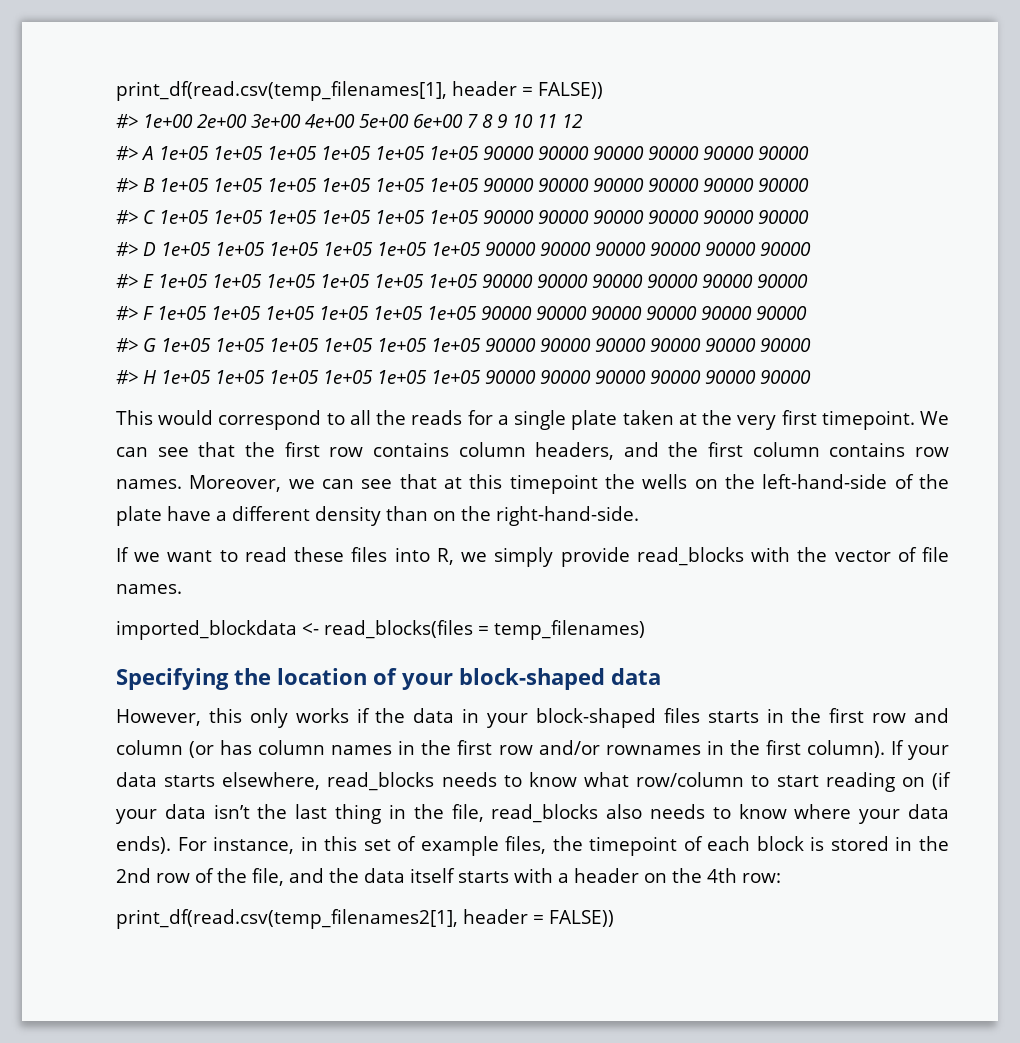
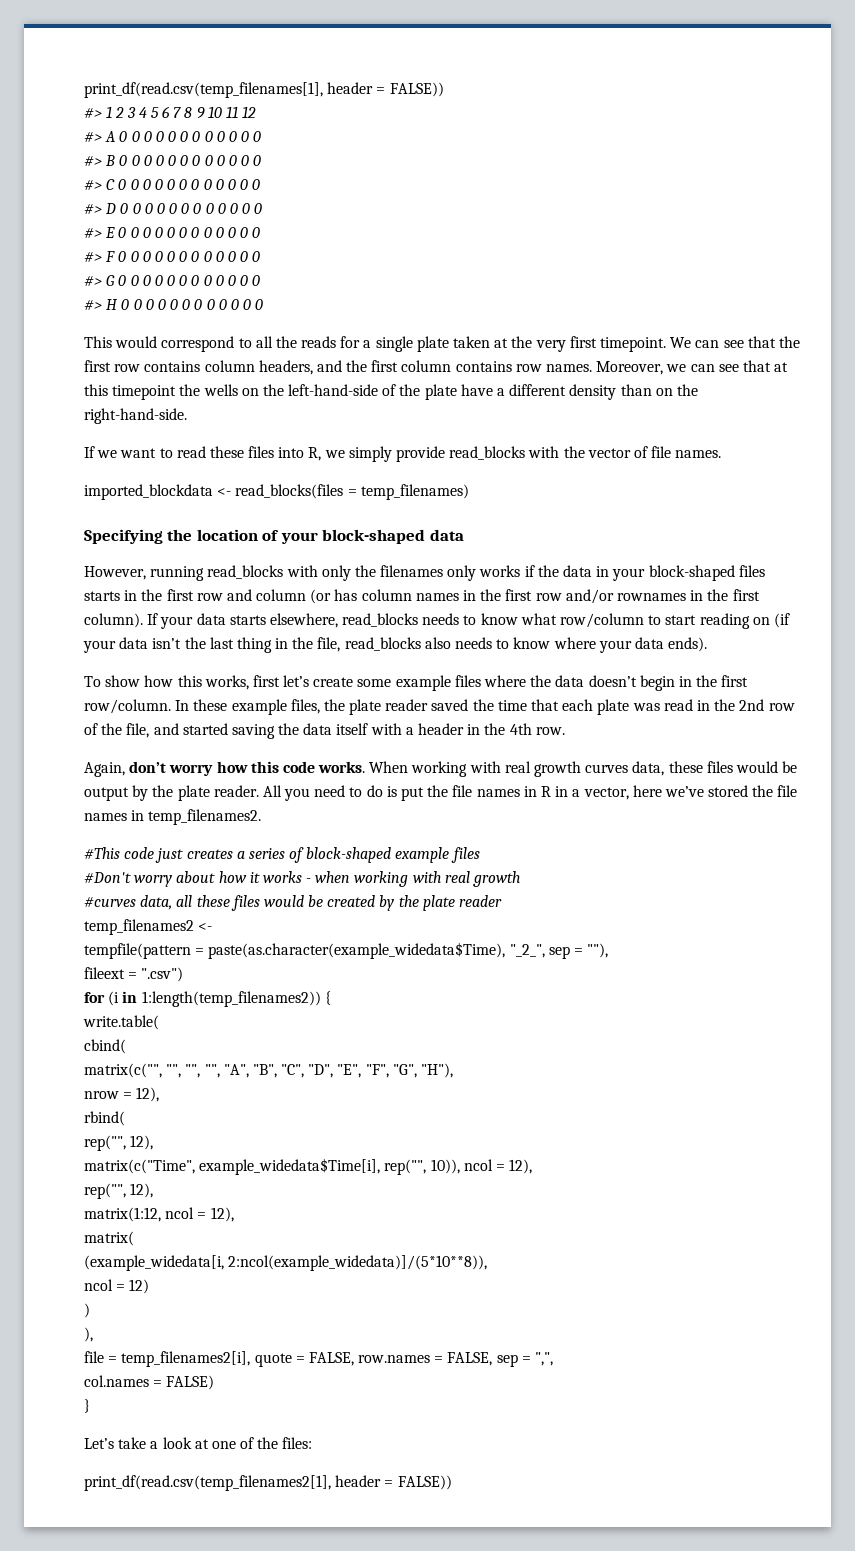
[143,114,463,128] 1e+00 2e+00 3e+00 4e+00 5e+00 6e+00 -> [106,106,171,118] 1 2 3 4 5 6
[159,146,809,160] [116,178,809,192] [116,210,809,224] [116,242,811,256] [116,274,808,288] [116,306,807,320] [116,338,811,352] [116,370,811,384] 1e+05 1e+05 1e+05 1e+05 1e+05 1e+05 90000 90000 90000 90000 90000 90000 // #> B 1e+05 1e+05 1e+05 1e+05 1e+05 1e+05 90000 90000 90000 90000 90000 90000 // #> C 1e+05 1e+05 1e+05 1e+05 1e+05 1e+05 90000 90000 90000 90000 90000 90000 // #> D 1e+05 1e+05 1e+05 1e+05 1e+05 1e+05 90000 90000 90000 90000 90000 90000 // #> E 1e+05 1e+05 1e+05 1e+05 1e+05 1e+05 90000 90000 90000 90000 90000 90000 // #> F 1e+05 1e+05 1e+05 1e+05 1e+05 1e+05 90000 90000 90000 90000 90000 90000 // #> G 1e+05 1e+05 1e+05 1e+05 1e+05 1e+05 90000 90000 90000 90000 90000 90000 // #> H 1e+05 1e+05 1e+05 1e+05 1e+05 1e+05 90000 90000 90000 90000 90000 90000 -> [119,131,262,142] [84,155,262,166] [84,179,261,190] [84,203,263,214] [84,227,261,238] [84,251,261,262] [84,275,261,286] [84,299,264,310] 0 0 0 0 0 0 0 0 0 0 0 0 // #> B 0 0 0 0 0 0 0 0 0 0 0 0 // #> C 0 0 0 0 0 0 0 0 0 0 0 0 // #> D 0 0 0 0 0 0 0 0 0 0 0 0 // #> E 0 0 0 0 0 0 0 0 0 0 0 0 // #> F 0 0 0 0 0 0 0 0 0 0 0 0 // #> G 0 0 0 0 0 0 0 0 0 0 0 0 // #> H 0 0 0 0 0 0 0 0 0 0 0 0
[208,708,242,723] this -> [150,565,444,581] running read_blocks with only the filenames
[177,836,889,856] For instance, in this set of example files, the timepoint of each block is stored -> [84,675,749,691] [84,699,693,715] // To show how this works, first let’s create some example files where the data doesn’t begin in the first row/column. In these example files, the plate reader saved the time that each plate was read
(324, 875) none -> [182,723,275,739] started saving
[458,871,509,883] starts -> (369, 729) none
[644,873,667,883] on -> [467,724,481,735] in
[742,873,781,883] row: -> [535,727,565,735] [84,761,798,777] [84,785,798,801] [84,809,262,825] [84,847,480,863] [84,871,521,887] [84,895,503,911] [84,919,213,935] [84,942,609,959] [84,967,184,982] [84,991,331,1007] [83,1015,159,1030] [84,1039,126,1054] [84,1063,454,1078] [84,1087,160,1102] [84,1111,125,1126] [84,1135,154,1151] [84,1158,533,1175] [84,1183,154,1199] [84,1207,234,1222] [84,1231,134,1246] [84,1255,488,1271] [84,1279,150,1294] [84,1303,90,1318] [84,1327,93,1342] [84,1351,554,1367] [84,1375,215,1390] [84,1399,90,1413] [84,1437,313,1449] row. // Again, don’t worry how this code works. When working with real growth curves data, these files would be output by the plate reader. All you need to do is put the file names in R in a vector, here we’ve stored the file names in temp_filenames2. // #This code just creates a series of block-shaped example files // #Don't worry about how it works - when working with real growth // #curves data, all these files would be created by the plate reader // temp_filenames2 <- // tempfile(pattern = paste(as.character(example_widedata$Time), "_2_", sep = ""), // fileext = ".csv") // for (i in 1:length(temp_filenames2)) { // write.table( // cbind( // matrix(c("", "", "", "", "A", "B", "C", "D", "E", "F", "G", "H"), // nrow = 12), // rbind( // rep("", 12), // matrix(c("Time", example_widedata$Time[i], rep("", 10)), ncol = 12), // rep("", 12), // matrix(1:12, ncol = 12), // matrix( // (example_widedata[i, 2:ncol(example_widedata)]/(5*10**8)), // ncol = 12) // ) // ), // file = temp_filenames2[i], quote = FALSE, row.names = FALSE, sep = ",", // col.names = FALSE) // } // Let’s take a look at one of the files:

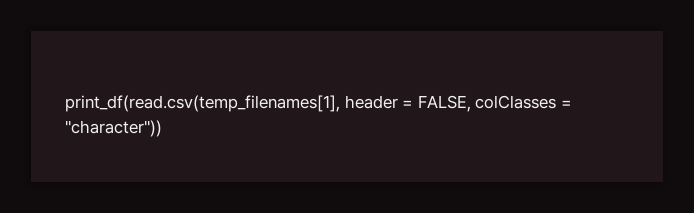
[389,82,444,97] [84,106,257,119] [84,131,262,142] [84,155,262,166] [84,179,261,190] [84,203,263,214] [84,227,261,238] [84,251,261,262] [84,275,261,286] [84,299,264,310] [84,336,800,352] [84,360,789,375] [84,384,698,400] [84,408,187,424] [84,446,722,462] [84,484,469,500] [84,529,464,544] [84,565,765,581] [84,589,760,604] [84,613,790,629] [83,637,708,653] [84,675,749,691] [84,699,795,715] [84,723,565,739] [84,761,798,777] [84,785,798,801] [84,809,262,825] [84,847,480,863] [84,871,521,887] [84,895,503,911] [84,919,213,935] [84,942,609,959] [84,967,184,982] [84,991,331,1007] [83,1015,159,1030] [84,1039,126,1054] [84,1063,454,1078] [84,1087,160,1102] [84,1111,125,1126] [84,1135,154,1151] [84,1158,533,1175] [84,1183,154,1199] [84,1207,234,1222] [84,1231,134,1246] [84,1255,488,1271] [84,1279,150,1294] [84,1303,90,1318] [84,1327,93,1342] [84,1351,554,1367] [84,1375,215,1390] [84,1399,90,1413] [84,1437,313,1449] [84,1475,452,1491] FALSE)) // #> 1 2 3 4 5 6 7 8 9 10 11 12 // #> A 0 0 0 0 0 0 0 0 0 0 0 0 // #> B 0 0 0 0 0 0 0 0 0 0 0 0 // #> C 0 0 0 0 0 0 0 0 0 0 0 0 // #> D 0 0 0 0 0 0 0 0 0 0 0 0 // #> E 0 0 0 0 0 0 0 0 0 0 0 0 // #> F 0 0 0 0 0 0 0 0 0 0 0 0 // #> G 0 0 0 0 0 0 0 0 0 0 0 0 // #> H 0 0 0 0 0 0 0 0 0 0 0 0 // This would correspond to all the reads for a single plate taken at the very first timepoint. We can see that the first row contains column headers, and the first column contains row names. Moreover, we can see that at this timepoint the wells on the left-hand-side of the plate have a different density than on the right-hand-side. // If we want to read these files into R, we simply provide read_blocks with the vector of file names. // imported_blockdata <- read_blocks(files = temp_filenames) // Specifying the location of your block-shaped data // However, running read_blocks with only the filenames only works if the data in your block-shaped files starts in the first row and column (or has column names in the first row and/or rownames in the first column). If your data starts elsewhere, read_blocks needs to know what row/column to start reading on (if your data isn’t the last thing in the file, read_blocks also needs to know where your data ends). // To show how this works, first let’s create some example files where the data doesn’t begin in the first row/column. In these example files, the plate reader saved the time that each plate was read in the 2nd row of the file, and started saving the data itself with a header in the 4th row. // Again, don’t worry how this code works. When working with real growth curves data, these files would be output by the plate reader. All you need to do is put the file names in R in a vector, here we’ve stored the file names in temp_filenames2. // #This code just creates a series of block-shaped example files // #Don't worry about how it works - when working with real growth // #curves data, all these files would be created by the plate reader // temp_filenames2 <- // tempfile(pattern = paste(as.character(example_widedata$Time), "_2_", sep = ""), // fileext = ".csv") // for (i in 1:length(temp_filenames2)) { // write.table( // cbind( // matrix(c("", "", "", "", "A", "B", "C", "D", "E", "F", "G", "H"), // nrow = 12), // rbind( // rep("", 12), // matrix(c("Time", example_widedata$Time[i], rep("", 10)), ncol = 12), // rep("", 12), // matrix(1:12, ncol = 12), // matrix( // (example_widedata[i, 2:ncol(example_widedata)]/(5*10**8)), // ncol = 12) // ) // ), // file = temp_filenames2[i], quote = FALSE, row.names = FALSE, sep = ",", // col.names = FALSE) // } // Let’s take a look at one of the files: // print_df(read.csv(temp_filenames2[1], header = FALSE)) -> [417,95,572,112] [65,120,162,137] FALSE, colClasses = "character"))

